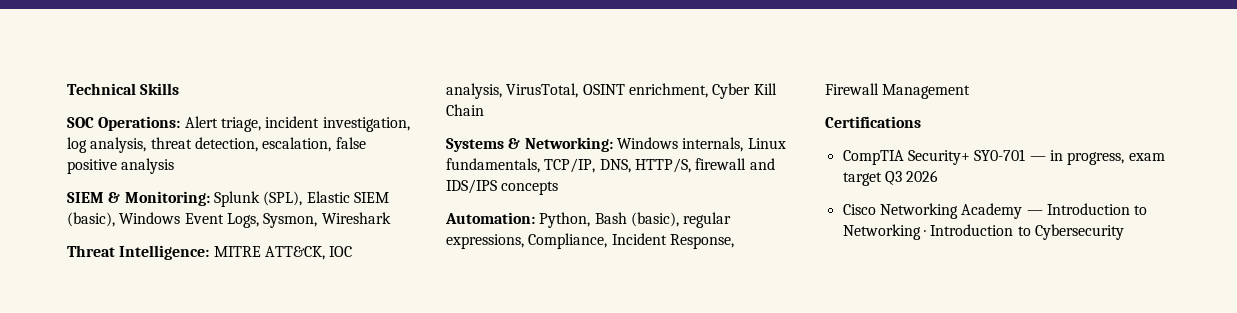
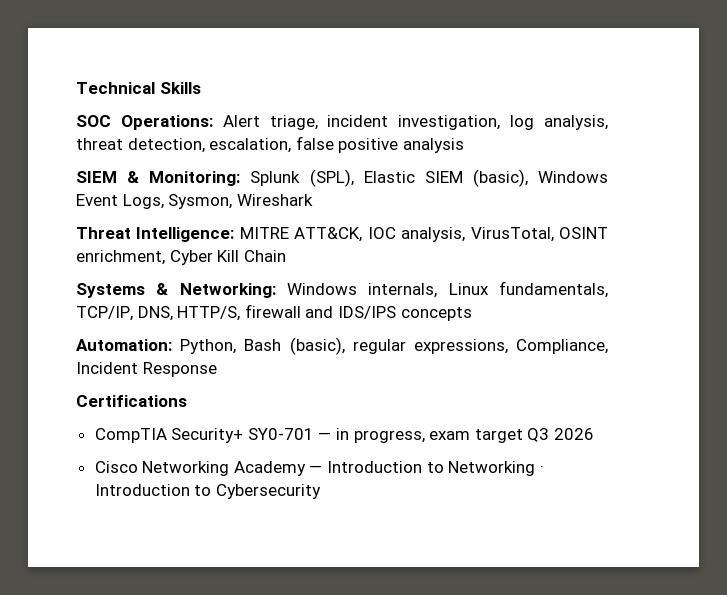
[669,234,734,249] [825,83,971,99] Response, Firewall Management -> [142,362,217,377] Response

